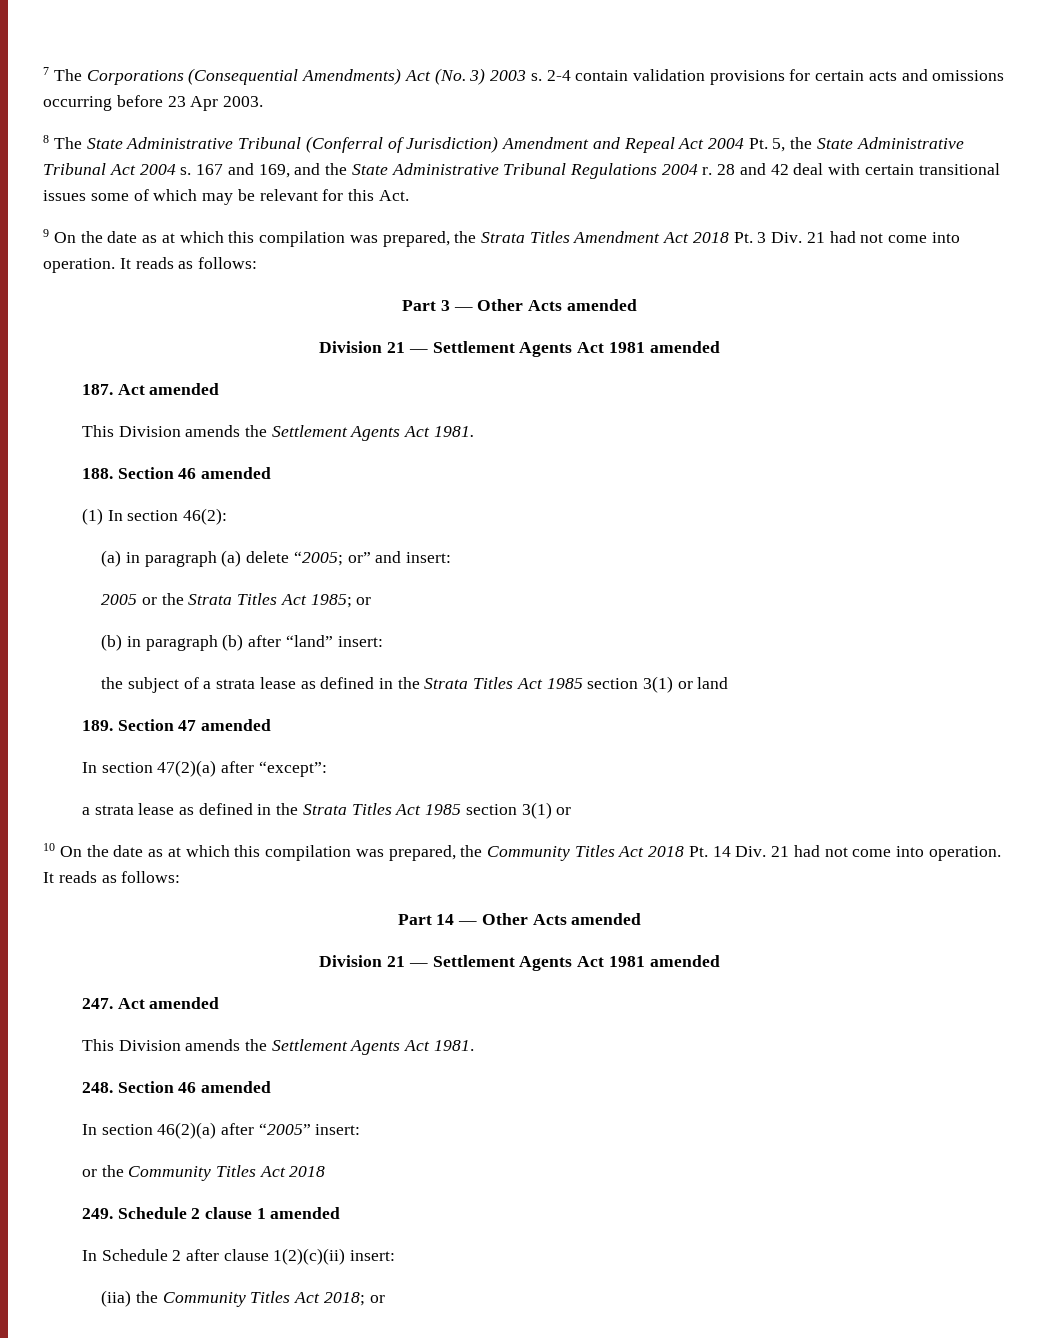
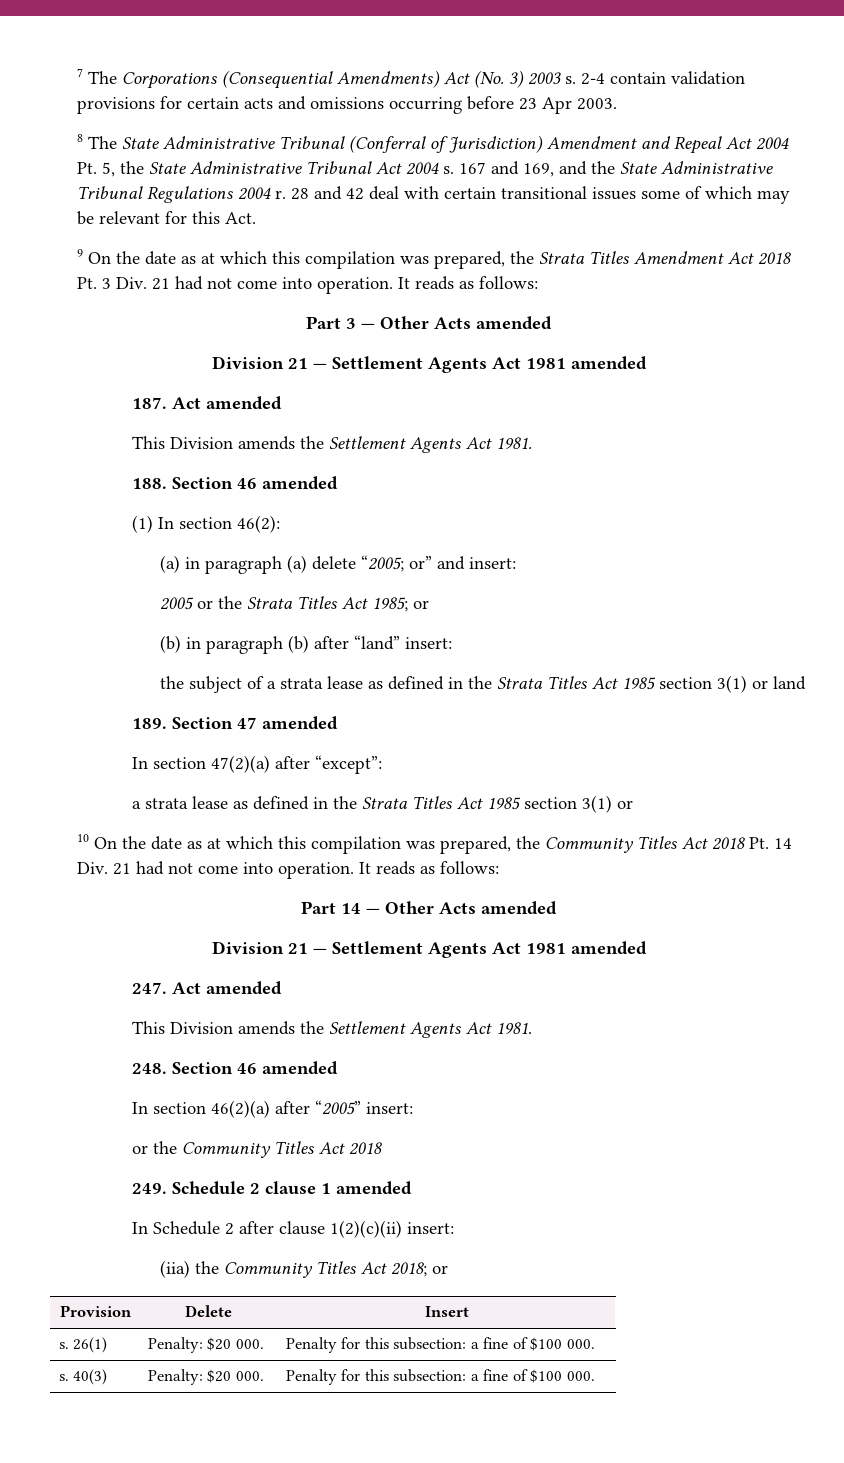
(385, 1299) none -> [59,1305,132,1317] [185,1305,232,1317] [424,1306,469,1317] [58,1337,108,1353] [147,1337,264,1353] [285,1337,595,1353] [58,1369,108,1385] [147,1369,264,1385] [285,1369,595,1385] // Provision | Delete | Insert // s. 26(1) | Penalty: $20 000. | Penalty for this subsection: a fine of $100 000. // s. 40(3) | Penalty: $20 000. | Penalty for this subsection: a fine of $100 000.

